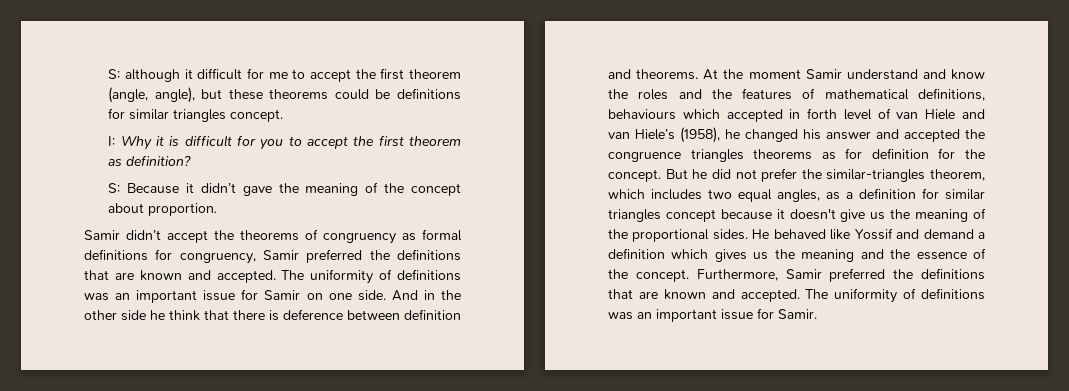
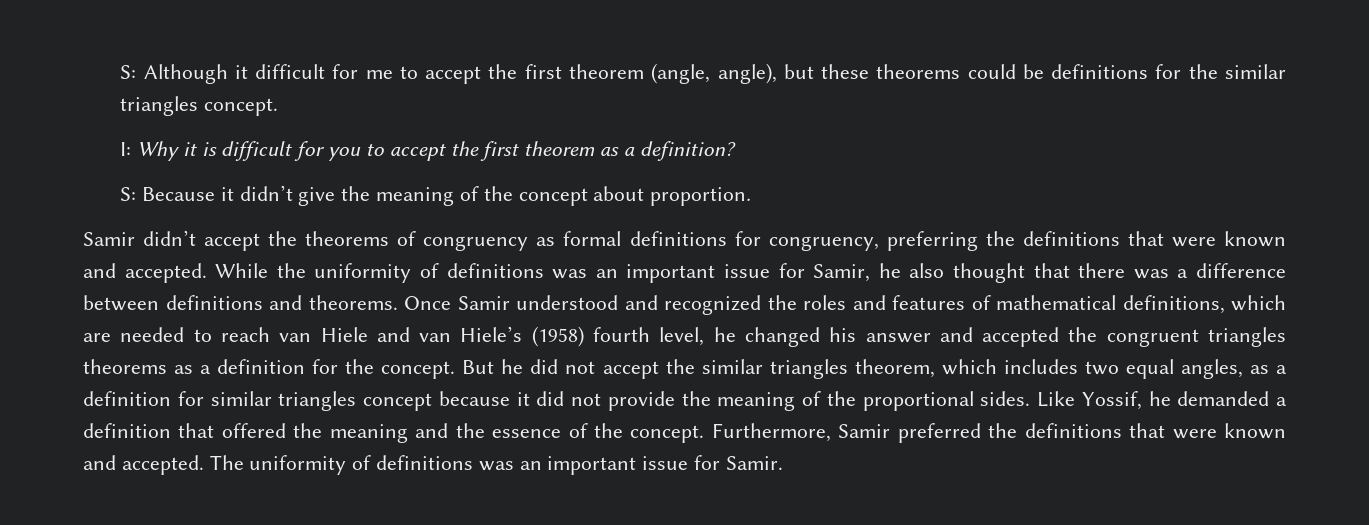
[108,69,180,82] S: although -> [120,64,228,84] S: Although
(126, 113) none -> [1188,64,1218,79] the
(123, 162) none -> [623,147,635,156] a
[242,186,272,196] gave -> [298,187,336,206] give
[263,249,461,263] [84,269,461,284] [84,289,461,303] [84,309,461,321] [608,69,985,80] Samir preferred the definitions that are known and accepted. The uniformity of definitions was an important issue for Samir on one side. And in the other side he think that there is deference between definition and theorems. At the moment Samir understand and know -> [886,231,1286,251] [83,263,1286,283] [83,295,761,315] preferring the definitions that were known and accepted. While the uniformity of definitions was an important issue for Samir, he also thought that there was a difference between definitions and theorems. Once Samir understood and recognized
[711,89,732,99] the -> (886, 302) none
[608,108,891,122] behaviours which accepted in forth level of -> [1231,295,1286,311] [83,327,270,342] which are needed to reach
[680,127,720,143] (1958), -> [531,326,705,347] (1958) fourth level,
[608,151,681,162] congruence -> [1106,329,1199,347] congruent
[845,148,863,159] for -> [200,365,212,374] a
[761,168,926,182] prefer the similar-triangles -> [602,359,848,379] accept the similar triangles
[789,209,886,222] doesn't give us -> [536,391,675,411] did not provide
[752,228,986,240] [608,248,769,262] He behaved like Yossif and demand a definition which gives us -> [1037,391,1287,410] [83,423,286,438] Like Yossif, he demanded a definition that offered
[638,291,658,299] are -> [1172,429,1217,439] were

